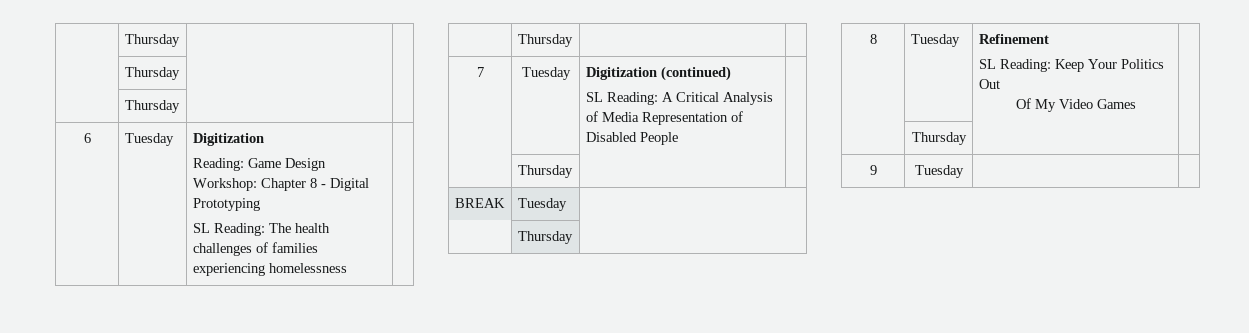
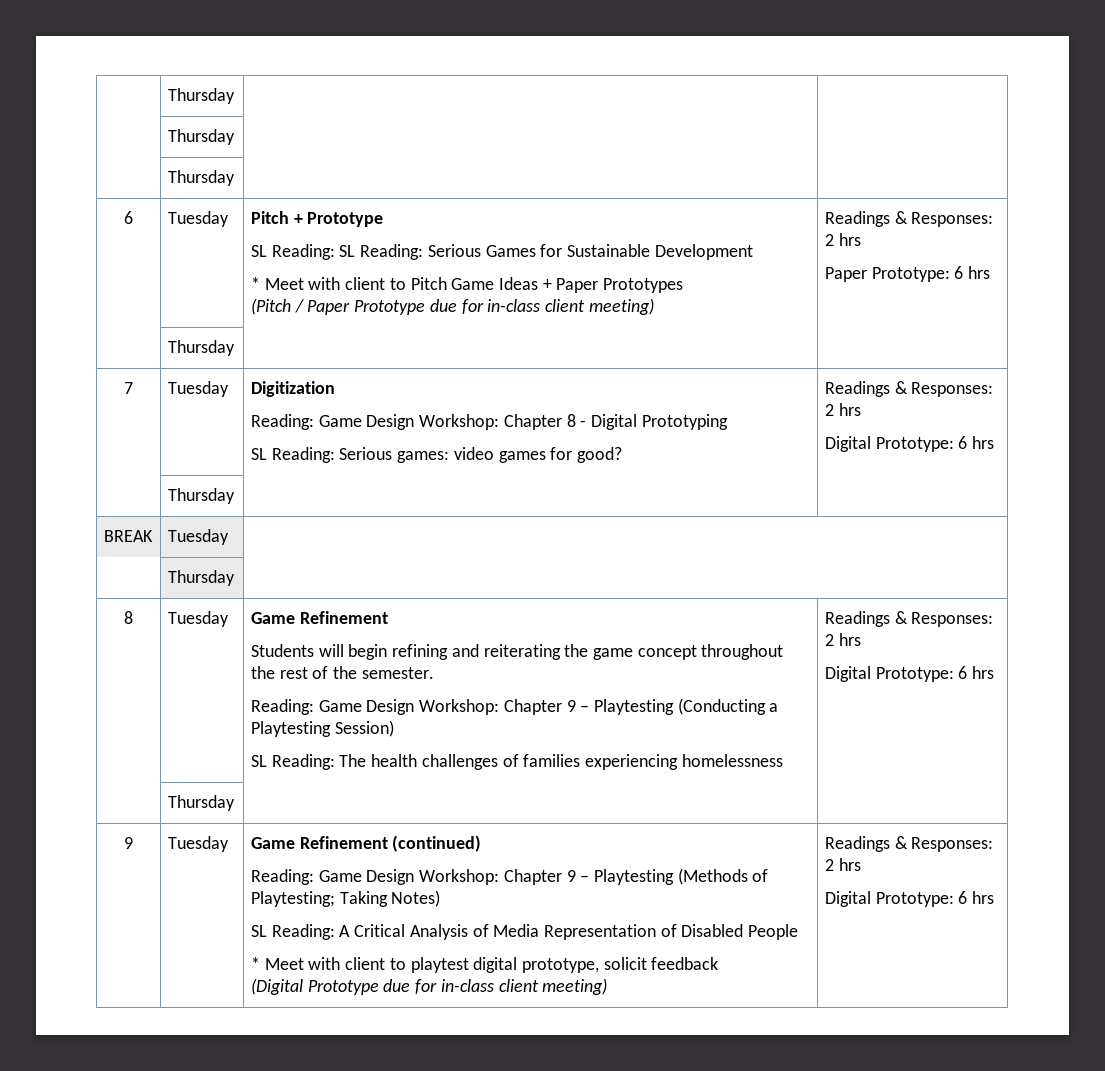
(174, 139) none -> [250,211,384,227] [250,244,753,260] [250,277,684,293] [250,298,654,315] [824,211,994,227] [824,233,861,246] [824,266,991,282] [167,340,235,356] [124,382,133,394] [167,381,229,397] | Pitch + Prototype // SL Reading: SL Reading: Serious Games for Sustainable Development // * Meet with client to Pitch Game Ideas + Paper Prototypes // (Pitch / Paper Prototype due for in-class client meeting) | Readings & Responses: 2 hrs // Paper Prototype: 6 hrs // | Thursday | | // 7 | Tuesday
[268,223,330,233] [192,242,318,256] [192,263,347,276] [517,34,573,47] [476,67,484,77] [521,67,571,80] [585,66,731,81] [585,92,773,105] [585,111,743,125] [585,132,678,145] The health challenges of families experiencing homelessness | // | Thursday | | // 7 | Tuesday | Digitization (continued) // SL Reading: A Critical Analysis of Media Representation of Disabled People | -> [339,447,623,463] [824,381,994,397] [824,403,861,416] [824,436,995,452] Serious games: video games for good? | Readings & Responses: 2 hrs // Digital Prototype: 6 hrs
(960, 40) none -> [250,612,295,624] Game
[978,59,1164,72] [978,79,1000,89] [1015,98,1136,112] [911,132,967,145] [869,165,877,175] [914,165,964,178] SL Reading: Keep Your Politics Out // Of My Video Games | // | Thursday | | // 9 | Tuesday | | -> [250,644,784,660] [250,666,434,679] [250,698,779,715] [250,720,394,737] [250,754,783,770] [824,611,994,627] [824,633,861,646] [824,666,995,682] [167,795,235,811] [124,837,133,849] [167,836,229,852] [250,835,482,852] [250,868,769,885] [250,890,441,907] [250,924,799,940] [250,957,719,973] [250,978,608,995] [824,836,994,852] [824,858,861,871] [824,891,995,907] Students will begin refining and reiterating the game concept throughout the rest of the semester. // Reading: Game Design Workshop: Chapter 9 – Playtesting (Conducting a Playtesting Session) // SL Reading: The health challenges of families experiencing homelessness | Readings & Responses: 2 hrs // Digital Prototype: 6 hrs // | Thursday | | // 9 | Tuesday | Game Refinement (continued) // Reading: Game Design Workshop: Chapter 9 – Playtesting (Methods of Playtesting; Taking Notes) // SL Reading: A Critical Analysis of Media Representation of Disabled People // * Meet with client to playtest digital prototype, solicit feedback // (Digital Prototype due for in-class client meeting) | Readings & Responses: 2 hrs // Digital Prototype: 6 hrs

